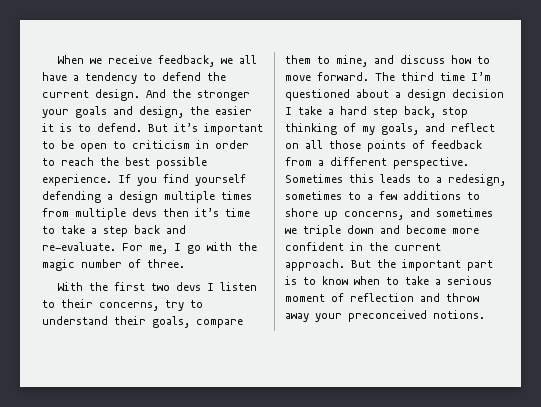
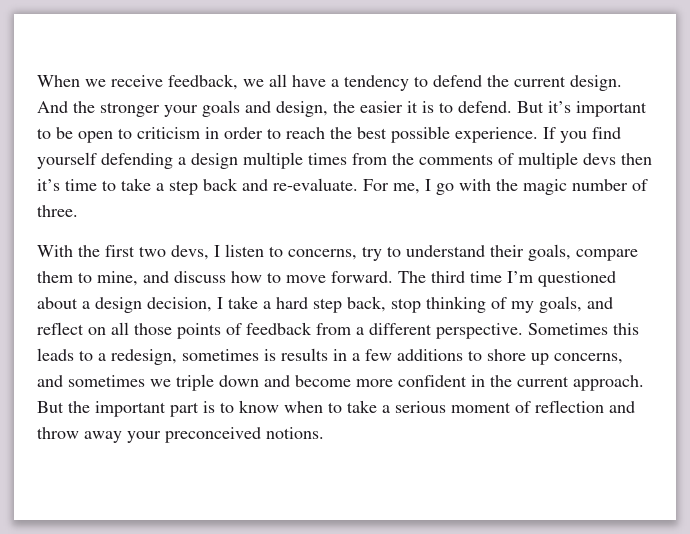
(69, 212) none -> [392,153,514,165] the comments of
[176,282,202,291] devs -> [171,245,209,260] devs,
[61,299,93,308] their -> (283, 251) none
[452,89,504,98] decision -> [147,297,212,312] decision,
[348,192,361,200] to -> [264,348,347,361] is results in

